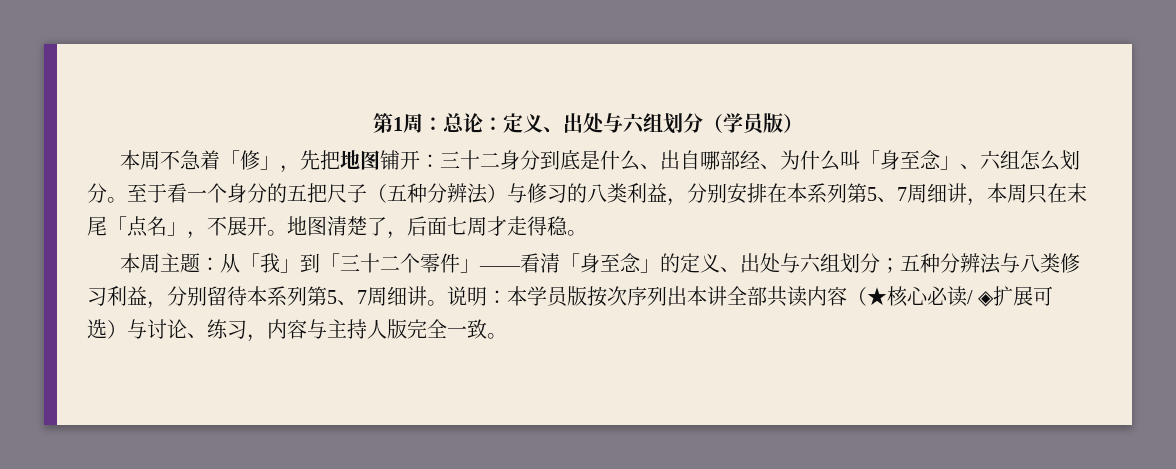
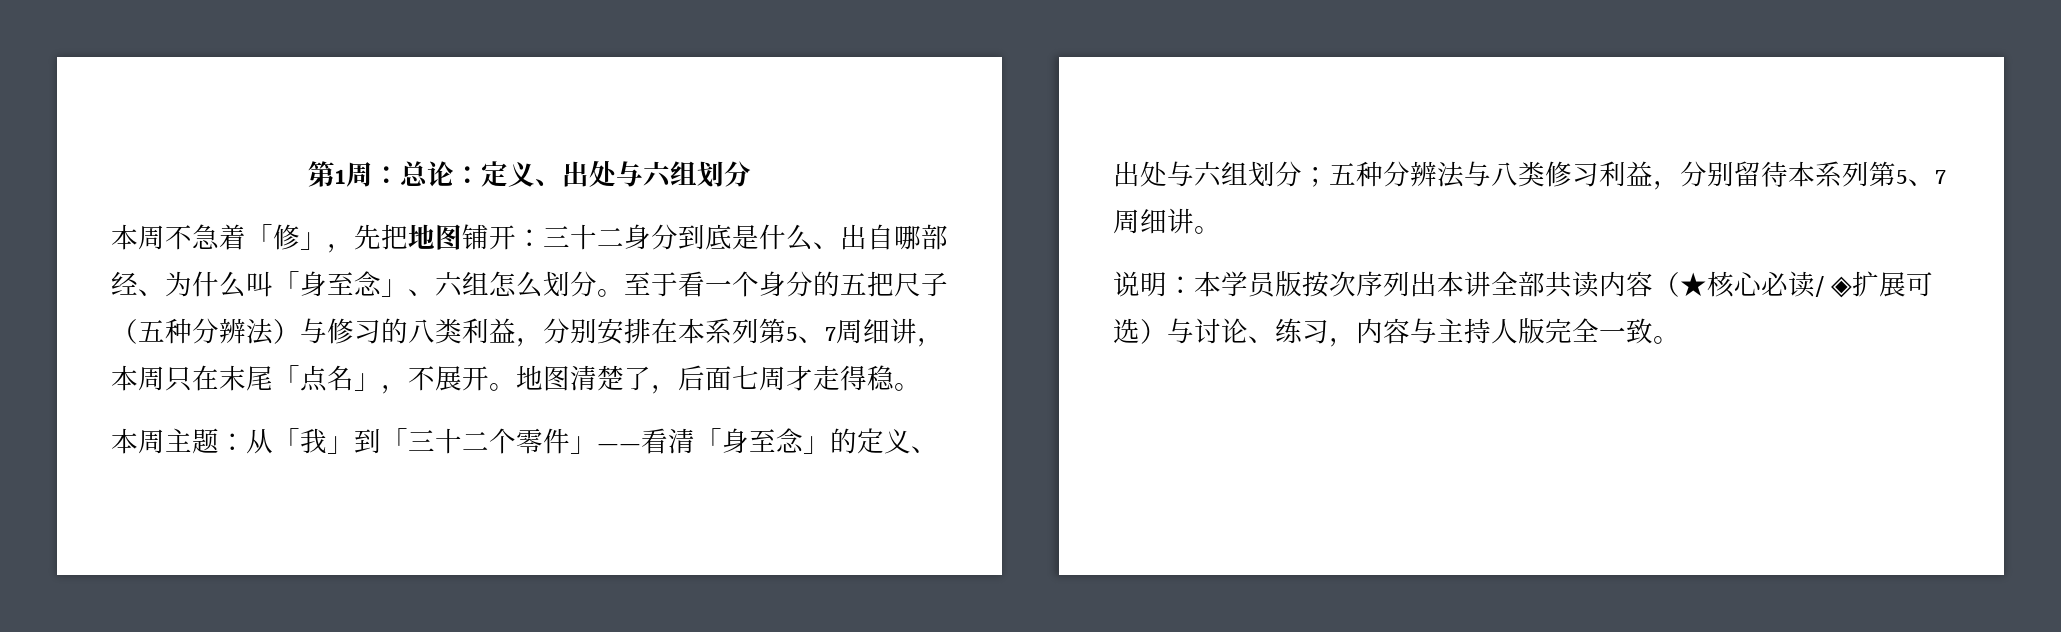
[703,113,803,135] （学员版） -> (751, 174) none
(447, 303) none -> (1221, 230) //

